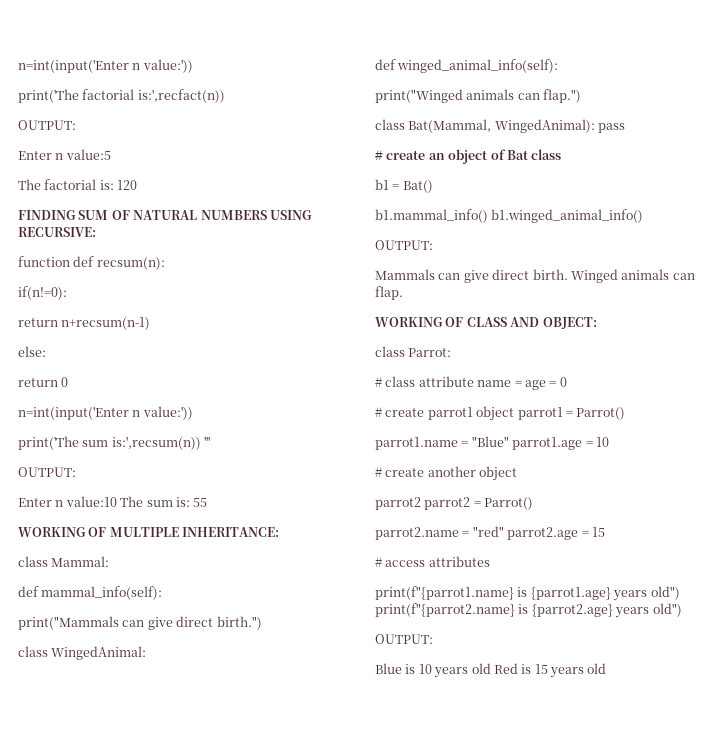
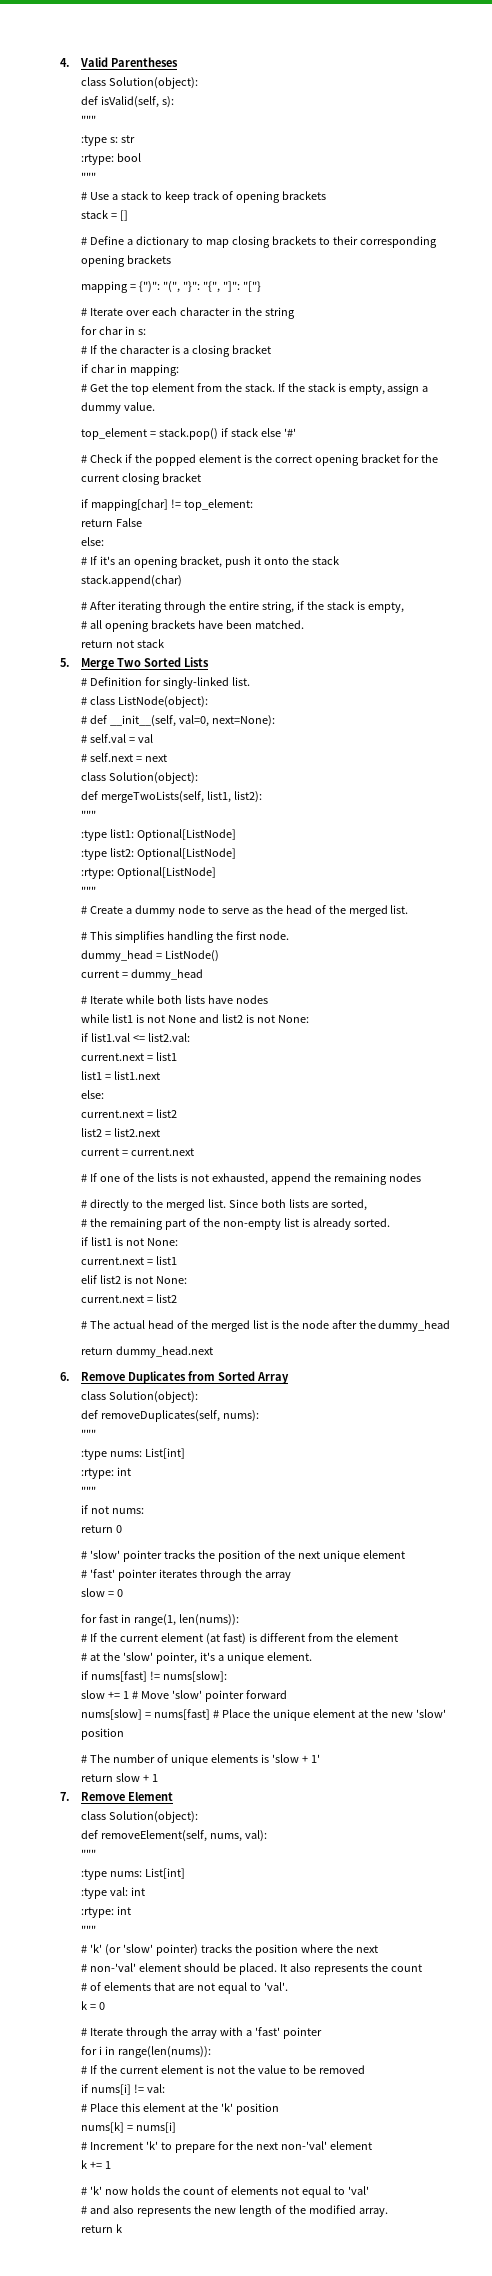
[18,59,193,73] [18,89,225,103] [18,120,76,130] [18,149,111,160] [18,179,138,190] [18,210,312,220] [18,227,96,237] [18,256,165,270] [18,286,67,300] [18,317,151,330] [18,346,46,357] [18,377,69,387] [18,406,193,420] [18,436,211,450] [18,467,76,477] [18,496,208,507] [18,527,280,537] [18,556,110,567] [18,586,163,600] [18,616,262,630] [18,646,147,660] [375,59,559,73] [375,89,582,103] [375,119,626,133] [375,149,562,164] [375,179,433,193] [375,209,644,223] [375,240,433,250] [375,269,695,283] [375,286,403,300] [375,317,597,329] [375,346,452,357] [375,376,567,390] [375,406,626,421] [375,436,609,450] [375,466,518,481] [375,497,534,510] [375,526,605,540] [375,556,490,567] [375,586,680,601] [375,603,682,618] [375,634,433,644] [375,663,607,678] n=int(input('Enter n value:')) // print('The factorial is:',recfact(n)) // OUTPUT: // Enter n value:5 // The factorial is: 120 // FINDING SUM OF NATURAL NUMBERS USING RECURSIVE: // function def recsum(n): // if(n!=0): // return n+recsum(n-1) // else: // return 0 // n=int(input('Enter n value:')) // print('The sum is:',recsum(n)) ''' // OUTPUT: // Enter n value:10 The sum is: 55 // WORKING OF MULTIPLE INHERITANCE: // class Mammal: // def mammal_info(self): // print("Mammals can give direct birth.") // class WingedAnimal: // def winged_animal_info(self): // print("Winged animals can flap.") // class Bat(Mammal, WingedAnimal): pass // # create an object of Bat class // b1 = Bat() // b1.mammal_info() b1.winged_animal_info() // OUTPUT: // Mammals can give direct birth. Winged animals can flap. // WORKING OF CLASS AND OBJECT: // class Parrot: // # class attribute name = age = 0 // # create parrot1 object parrot1 = Parrot() // parrot1.name = "Blue" parrot1.age = 10 // # create another object // parrot2 parrot2 = Parrot() // parrot2.name = "red" parrot2.age = 15 // # access attributes // print(f"{parrot1.name} is {parrot1.age} years old") print(f"{parrot2.name} is {parrot2.age} years old") // OUTPUT: // Blue is 10 years old Red is 15 years old -> [60,57,178,67] [80,77,198,89] [80,96,174,108] [80,115,96,124] [80,135,135,146] [80,153,141,165] [80,172,96,181] [80,191,326,203] [80,210,128,221] [80,236,437,248] [80,255,171,267] [80,281,261,293] [80,307,295,319] [80,326,146,335] [80,345,271,357] [80,364,179,376] [80,383,429,395] [80,402,155,414] [80,428,296,440] [80,454,438,466] [80,473,201,485] [80,499,253,511] [80,518,142,527] [80,537,104,546] [80,556,339,568] [80,575,182,587] [80,601,404,613] [80,620,304,632] [80,639,164,648] [60,657,209,670] [80,677,250,689] [80,696,208,708] [80,715,275,727] [80,734,153,743] [80,753,167,762] [80,772,198,784] [80,791,262,803] [80,810,96,819] [80,829,236,841] [80,848,236,860] [80,867,216,879] [80,886,96,895] [80,905,409,917] [80,931,289,943] [80,950,219,962] [80,969,203,981] [80,995,268,1004] [80,1014,309,1023] [80,1033,190,1042] [80,1052,177,1061] [80,1071,160,1080] [80,1090,104,1099] [80,1109,177,1118] [80,1128,160,1137] [80,1148,194,1156] [80,1173,421,1185] [80,1199,367,1211] [80,1218,390,1230] [80,1237,178,1246] [80,1256,177,1265] [80,1275,187,1284] [80,1294,177,1303] [80,1320,451,1332] [80,1346,213,1358] [60,1371,289,1384] [80,1391,198,1403] [80,1410,259,1422] [80,1429,96,1438] [80,1448,185,1460] [80,1467,131,1479] [80,1486,96,1495] [80,1505,144,1514] [80,1525,122,1533] [80,1550,405,1562] [80,1569,291,1581] [80,1588,123,1597] [80,1614,239,1626] [80,1633,398,1645] [80,1652,312,1664] [80,1671,227,1682] [80,1690,287,1702] [80,1709,446,1721] [80,1728,124,1740] [80,1754,320,1766] [80,1773,158,1782] [60,1792,173,1801] [80,1811,198,1823] [80,1830,267,1842] [80,1849,96,1858] [80,1868,185,1880] [80,1887,145,1899] [80,1906,131,1918] [80,1925,96,1934] [80,1944,378,1956] [80,1963,422,1975] [80,1982,288,1994] [80,2001,105,2010] [80,2027,322,2039] [80,2046,211,2058] [80,2065,365,2074] [80,2084,165,2095] [80,2103,279,2115] [80,2122,176,2133] [80,2141,372,2153] [80,2160,111,2169] [80,2186,369,2198] [80,2205,388,2217] [80,2224,122,2233] 4. Valid Parentheses // class Solution(object): // def isValid(self, s): // """ // :type s: str // :rtype: bool // """ // # Use a stack to keep track of opening brackets // stack = [] // # Define a dictionary to map closing brackets to their corresponding opening brackets // mapping = {")": "(", "}": "{", "]": "["} // # Iterate over each character in the string // for char in s: // # If the character is a closing bracket // if char in mapping: // # Get the top element from the stack. If the stack is empty, assign a dummy value. // top_element = stack.pop() if stack else '#' // # Check if the popped element is the correct opening bracket for the current closing bracket // if mapping[char] != top_element: // return False // else: // # If it's an opening bracket, push it onto the stack // stack.append(char) // # After iterating through the entire string, if the stack is empty, // # all opening brackets have been matched. // return not stack // 5. Merge Two Sorted Lists // # Definition for singly-linked list. // # class ListNode(object): // # def __init__(self, val=0, next=None): // # self.val = val // # self.next = next // class Solution(object): // def mergeTwoLists(self, list1, list2): // """ // :type list1: Optional[ListNode] // :type list2: Optional[ListNode] // :rtype: Optional[ListNode] // """ // # Create a dummy node to serve as the head of the merged list. // # This simplifies handling the first node. // dummy_head = ListNode() // current = dummy_head // # Iterate while both lists have nodes // while list1 is not None and list2 is not None: // if list1.val <= list2.val: // current.next = list1 // list1 = list1.next // else: // current.next = list2 // list2 = list2.next // current = current.next // # If one of the lists is not exhausted, append the remaining nodes // # directly to the merged list. Since both lists are sorted, // # the remaining part of the non-empty list is already sorted. // if list1 is not None: // current.next = list1 // elif list2 is not None: // current.next = list2 // # The actual head of the merged list is the node after the dummy_head // return dummy_head.next // 6. Remove Duplicates from Sorted Array // class Solution(object): // def removeDuplicates(self, nums): // """ // :type nums: List[int] // :rtype: int // """ // if not nums: // return 0 // # 'slow' pointer tracks the position of the next unique element // # 'fast' pointer iterates through the array // slow = 0 // for fast in range(1, len(nums)): // # If the current element (at fast) is different from the element // # at the 'slow' pointer, it's a unique element. // if nums[fast] != nums[slow]: // slow += 1 # Move 'slow' pointer forward // nums[slow] = nums[fast] # Place the unique element at the new 'slow' position // # The number of unique elements is 'slow + 1' // return slow + 1 // 7. Remove Element // class Solution(object): // def removeElement(self, nums, val): // """ // :type nums: List[int] // :type val: int // :rtype: int // """ // # 'k' (or 'slow' pointer) tracks the position where the next // # non-'val' element should be placed. It also represents the count // # of elements that are not equal to 'val'. // k = 0 // # Iterate through the array with a 'fast' pointer // for i in range(len(nums)): // # If the current element is not the value to be removed // if nums[i] != val: // # Place this element at the 'k' position // nums[k] = nums[i] // # Increment 'k' to prepare for the next non-'val' element // k += 1 // # 'k' now holds the count of elements not equal to 'val' // # and also represents the new length of the modified array. // return k

